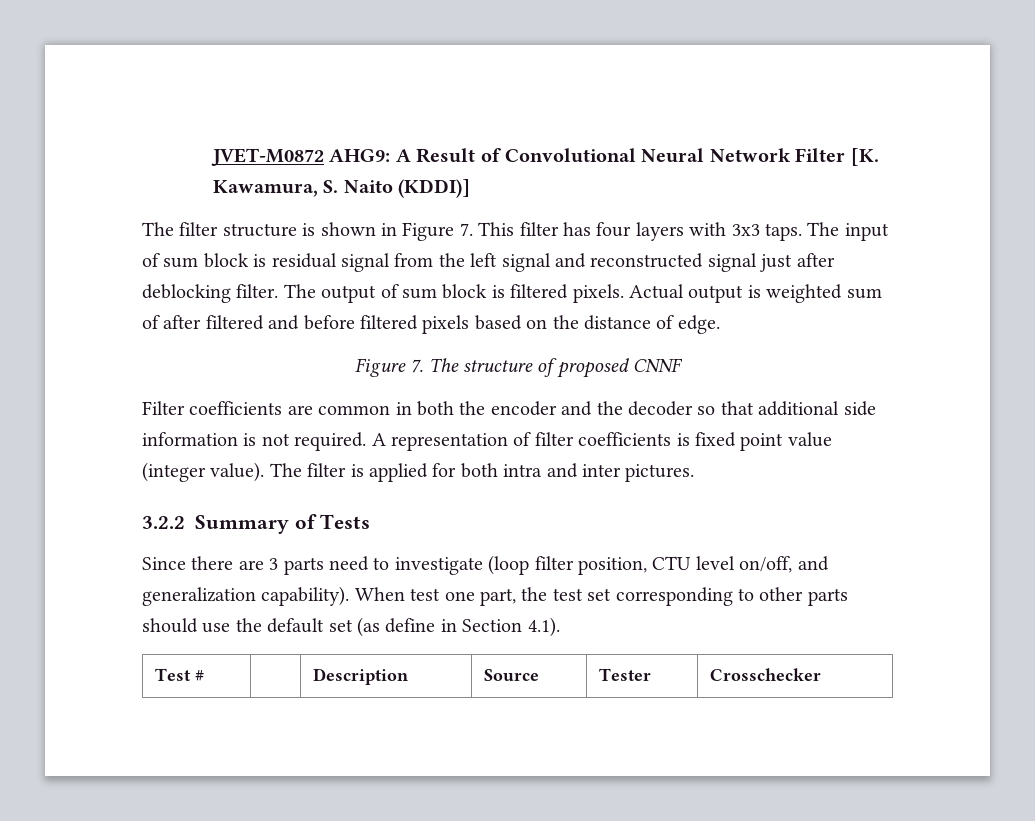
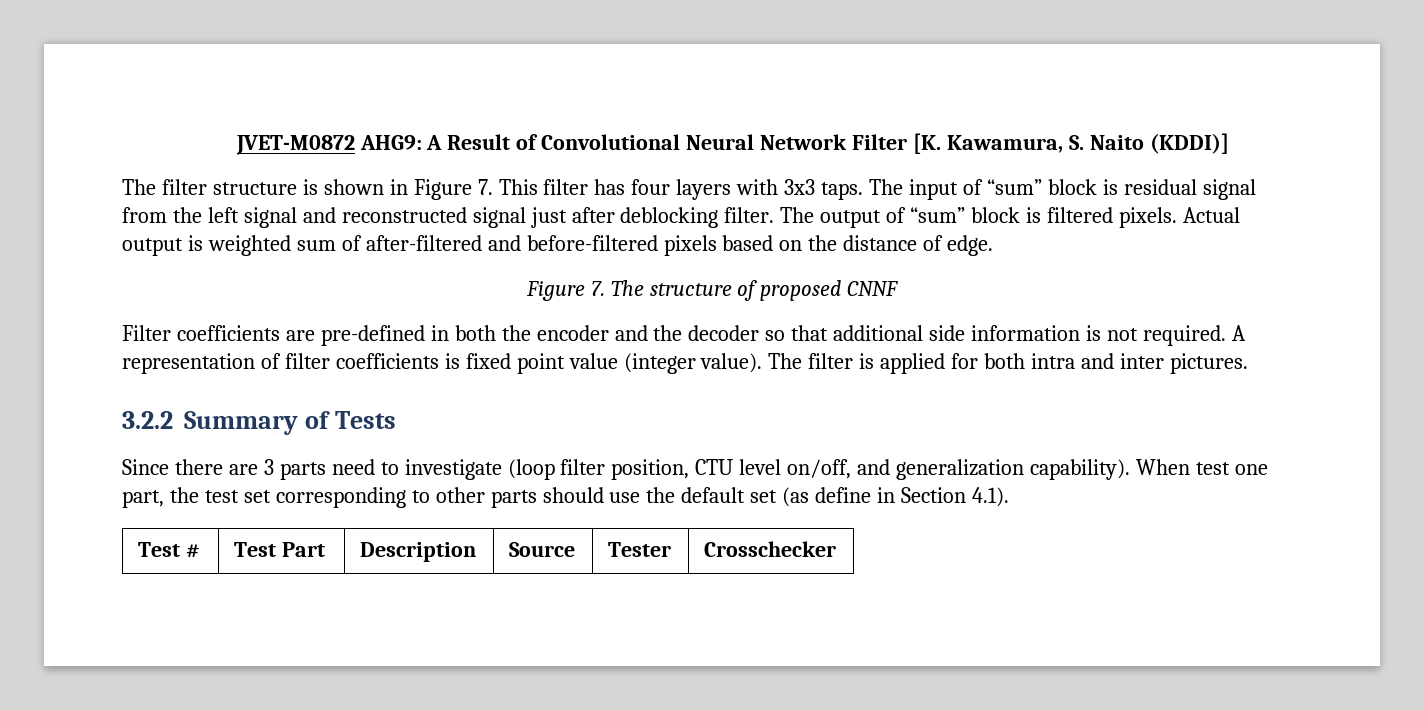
[163,257,199,268] sum -> [986,179,1042,195] “sum”
[402,288,437,299] sum -> [910,207,966,223] “sum”
[163,315,418,330] after filtered and before filtered -> [365,235,658,251] after-filtered and before-filtered
[318,405,391,415] common -> [320,325,425,346] pre-defined
(204, 675) none -> [234,542,325,557] Test Part

